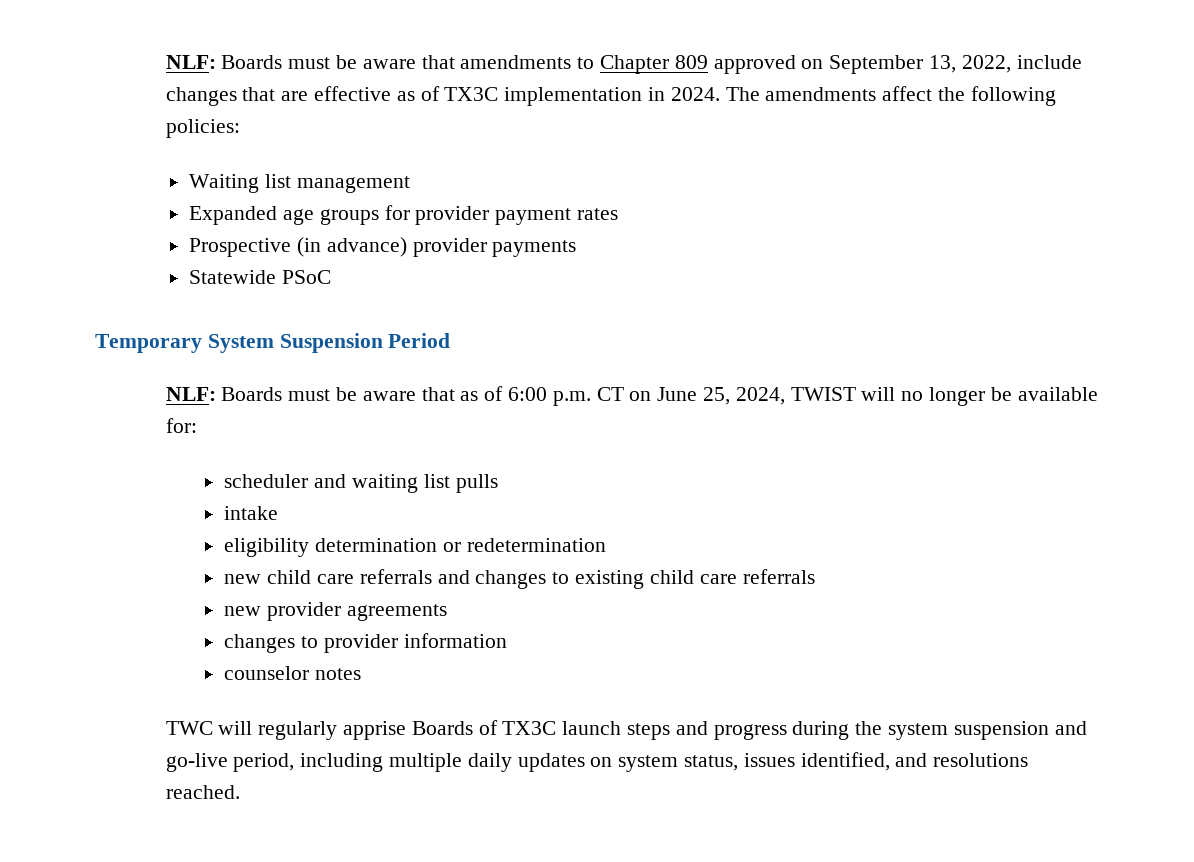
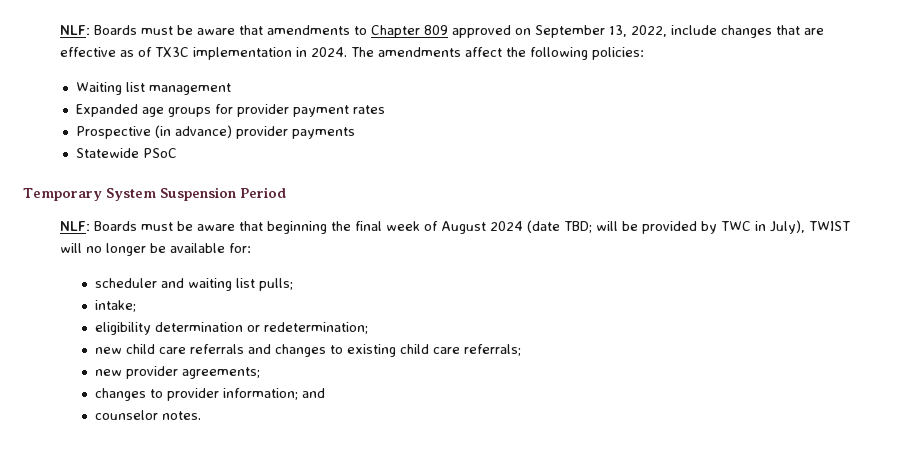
[460,386,785,406] as of 6:00 p.m. CT on June 25, 2024, -> [267,220,806,234] beginning the final week of August 2024 (date TBD; will be provided by TWC in July),
[455,474,498,493] [224,506,279,520] pulls // intake -> [258,278,293,291] [94,300,136,312] pulls; // intake;
[466,538,606,552] redetermination -> [263,322,368,334] redetermination;
[742,569,815,584] referrals -> [463,344,521,356] referrals;
[347,604,448,621] agreements -> [181,367,260,379] agreements;
[403,633,507,648] information -> [222,388,325,400] information; and
[315,668,362,680] [165,720,1087,740] [165,752,1029,772] [165,785,240,799] notes // TWC will regularly apprise Boards of TX3C launch steps and progress during the system suspension and go-live period, including multiple daily updates on system status, issues identified, and resolutions reached. -> [161,411,201,420] notes.

